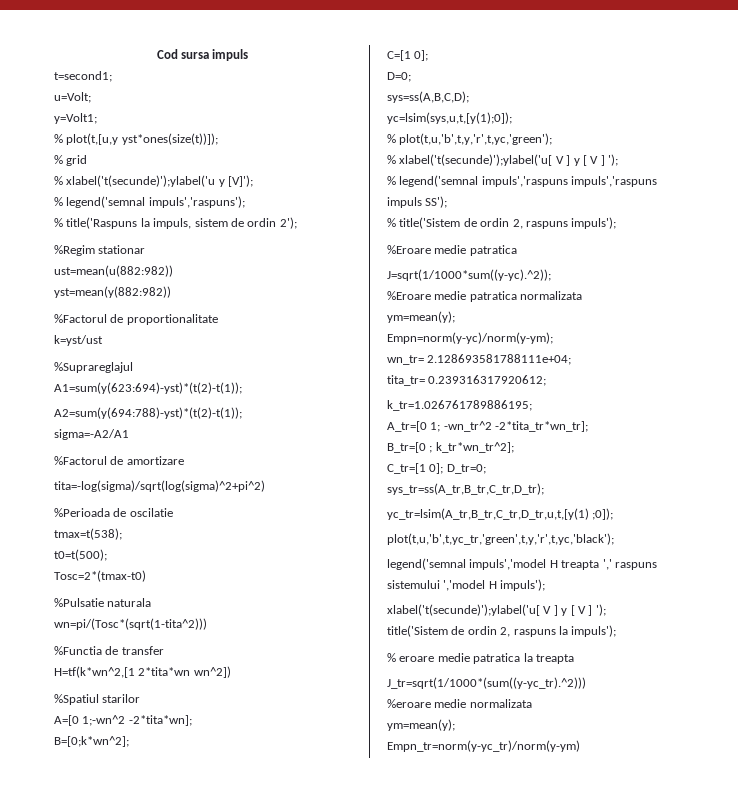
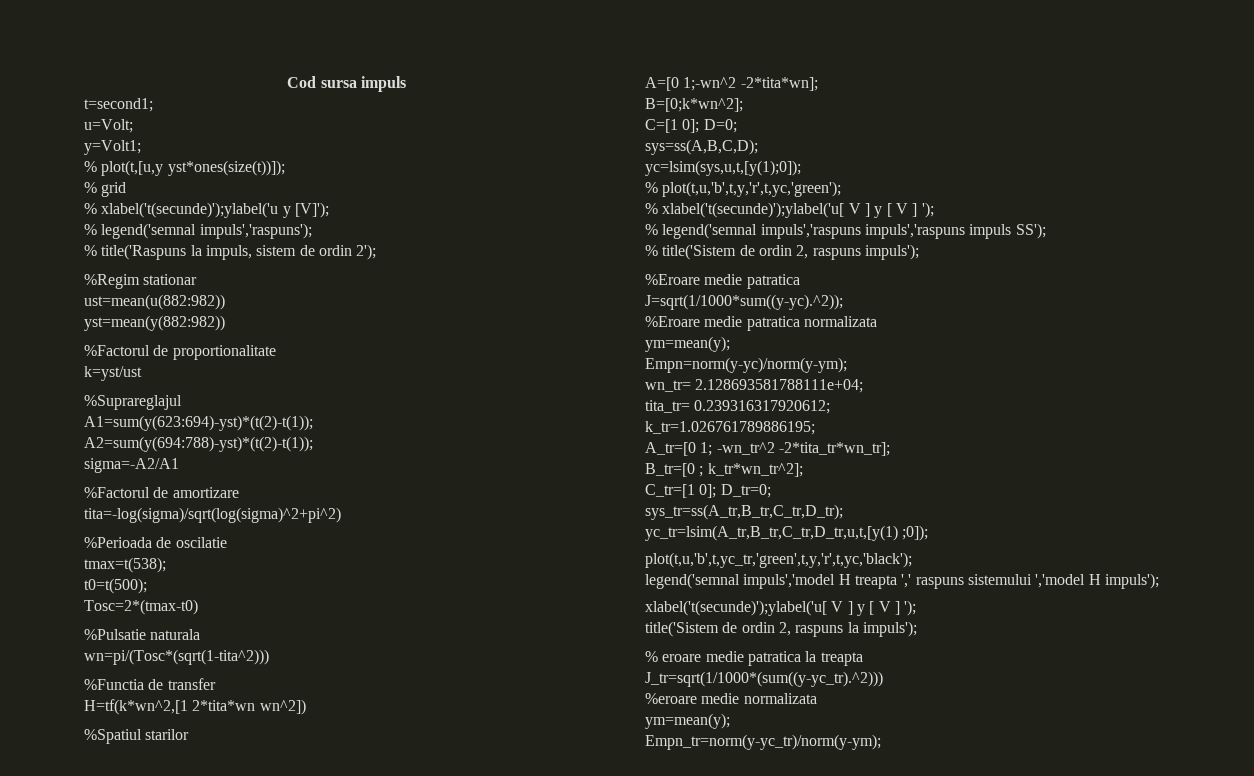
(429, 55) // -> (700, 126) none
[387,740,580,752] Empn_tr=norm(y-yc_tr)/norm(y-ym) -> [645,734,881,750] Empn_tr=norm(y-yc_tr)/norm(y-ym);

